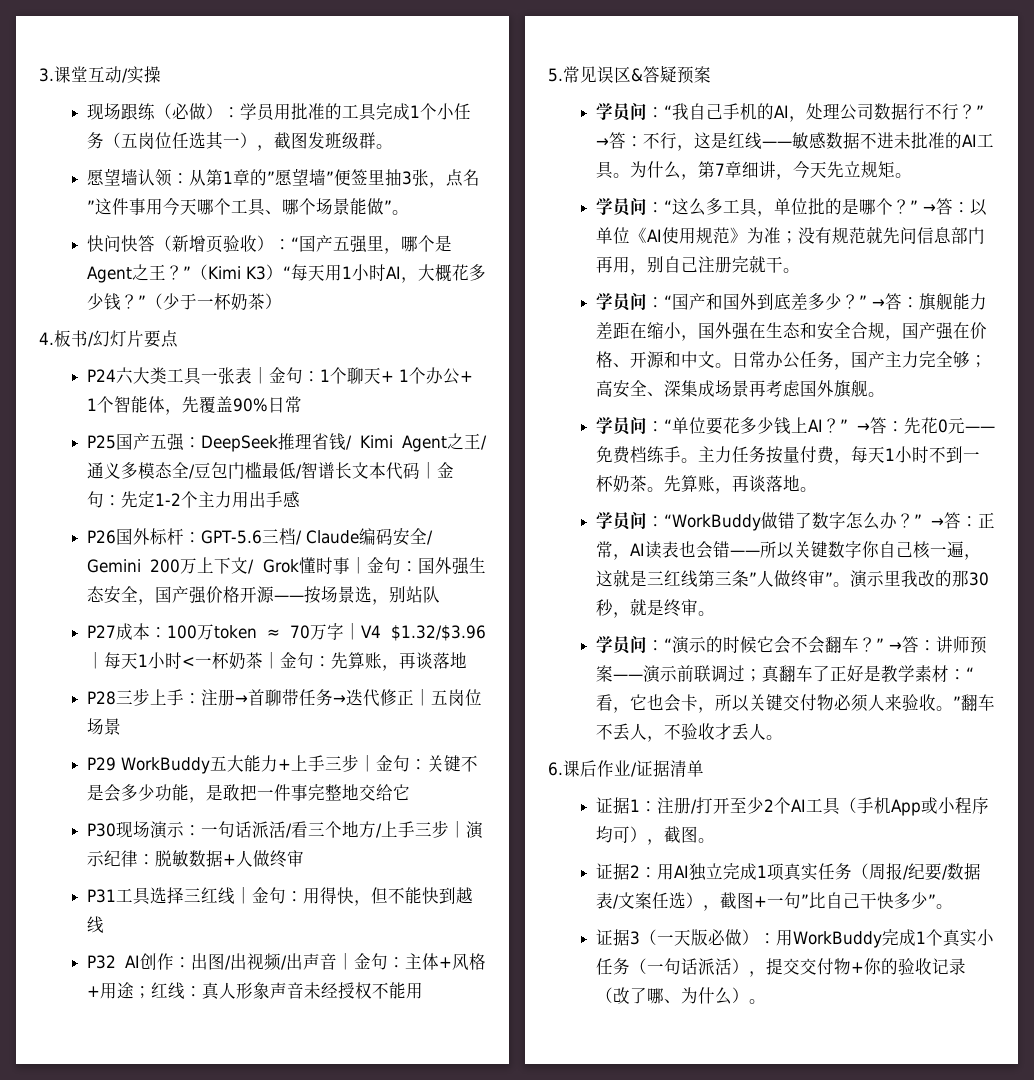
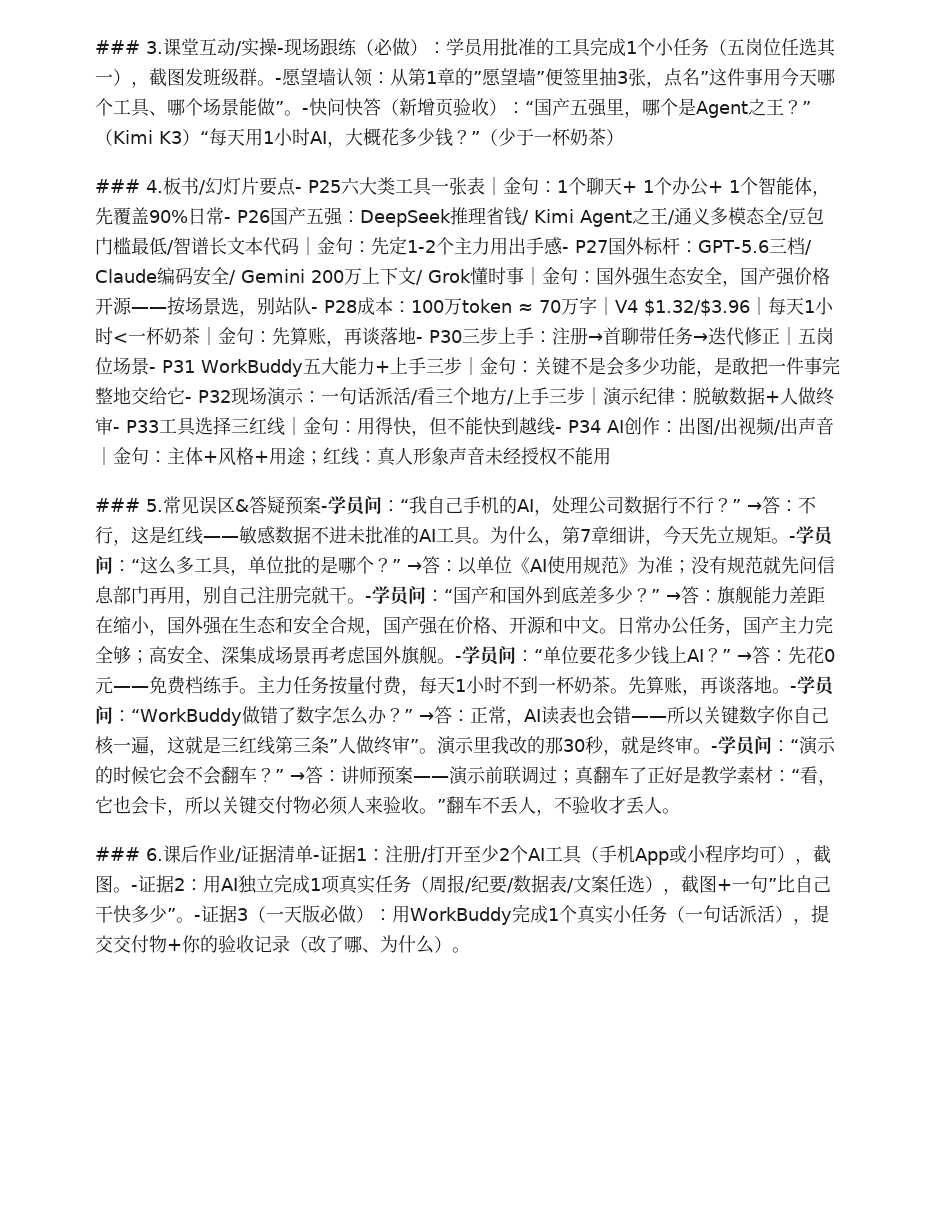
(39, 75) none -> [95,40,140,54] ###
(161, 74) // -> [277,48,284,54] -
(393, 146) // -> [275,78,282,84] -
(409, 212) // -> [302,108,309,114] -
(282, 301) none -> [95,179,140,193] ###
[86,369,116,382] // P24 -> [295,180,341,193] - P25
[86,435,116,449] // P25 -> [224,210,270,223] - P26
[86,530,116,544] // P26 -> [562,240,608,253] - P27
[86,625,116,638] // P27 -> [311,300,357,313] - P28
[86,691,116,705] // P28 -> [416,330,462,343] - P30
[86,757,116,771] // P29 -> [149,360,195,373] - P31
[86,823,116,837] // P30 -> [185,390,231,403] - P32
[86,889,116,903] // P31 -> [113,420,159,433] - P33
[86,955,116,969] // P32 -> [555,420,601,433] - P34
(423, 990) none -> [95,498,140,512] ###
(711, 74) // -> [321,506,328,512] -
(912, 175) // -> [789,536,796,542] -
(800, 270) // -> [365,596,372,602] -
(885, 394) // -> [455,656,462,662] -
(817, 489) // -> [790,686,797,692] -
(715, 613) // -> [711,746,718,752] -
(783, 737) none -> [95,847,140,861] ###
(704, 768) // -> [313,855,320,861] -
(715, 840) // -> [131,885,138,891] -
(953, 906) // -> [194,915,201,921] -

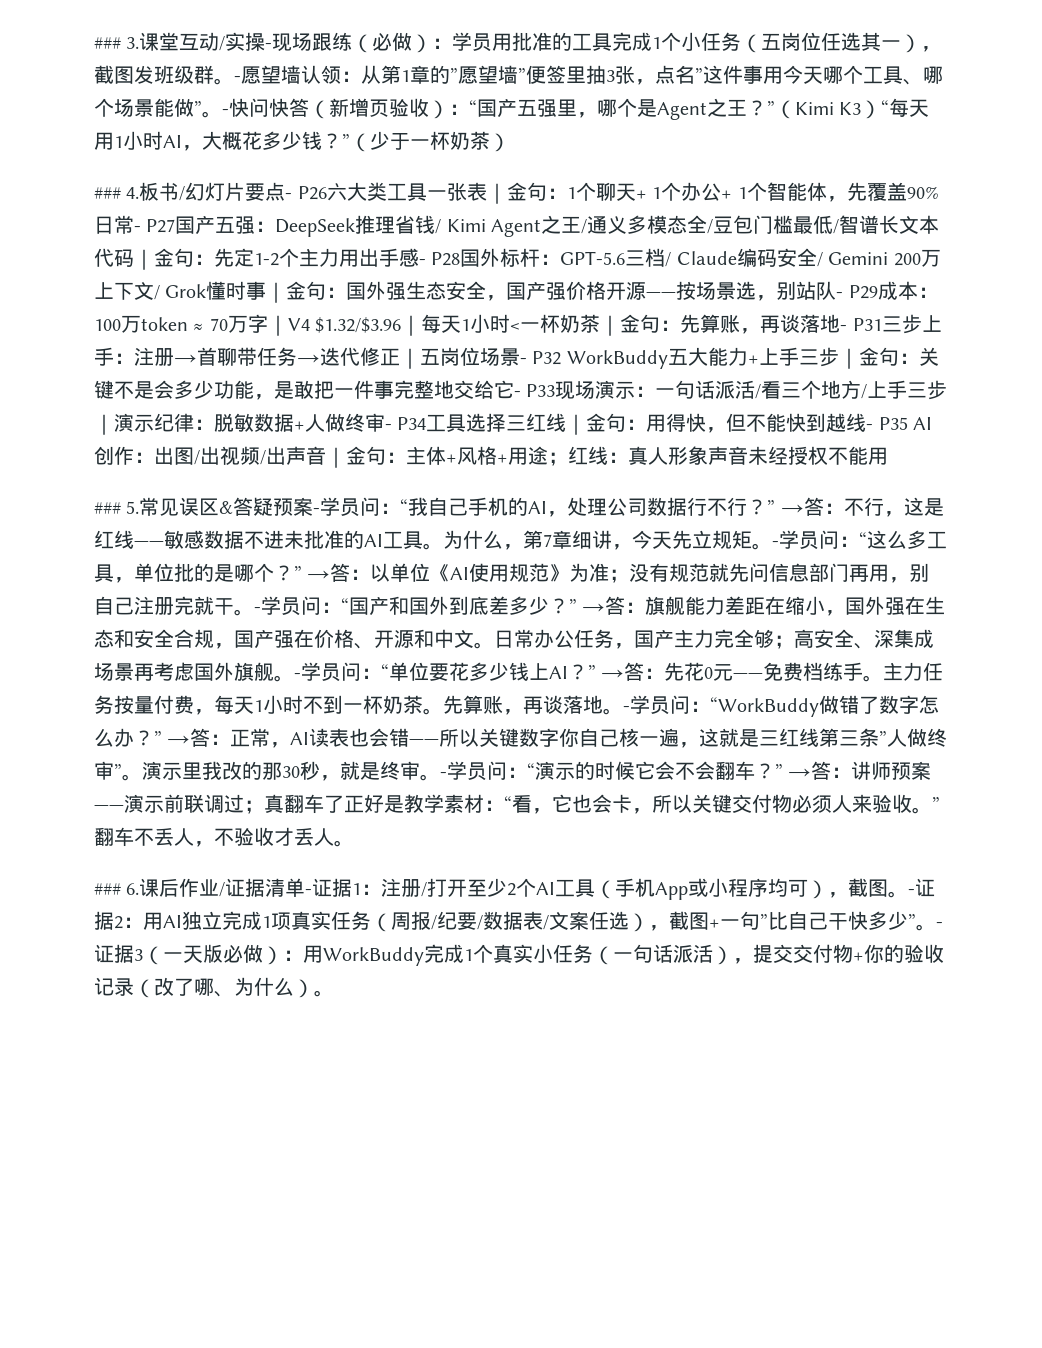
[308,180,341,193] P25 -> [297,186,327,200] P26
[237,210,270,223] P26 -> [146,219,176,233] P27
[575,240,608,253] P27 -> [431,252,461,266] P28
[324,300,357,313] P28 -> [848,285,878,299] P29
[429,330,462,343] P30 -> [852,318,882,331] P31
[162,360,195,373] P31 -> [532,351,562,365] P32
[198,390,231,403] P32 -> [526,384,556,397] P33
[126,420,159,433] P33 -> [397,417,427,430] P34
[568,420,601,433] P34 -> [878,417,908,430] P35

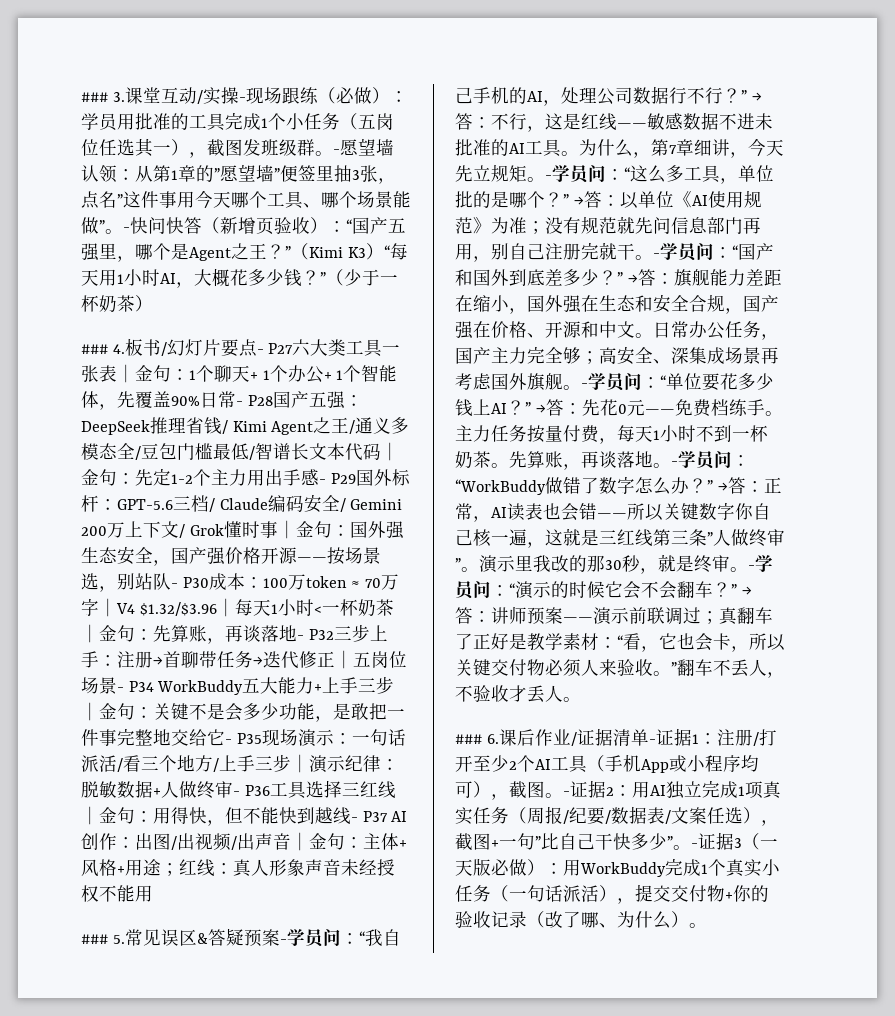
[297,186,327,200] P26 -> [268,343,294,354] P27
[146,219,176,233] P27 -> [247,395,273,406] P28
[431,252,461,266] P28 -> [330,473,356,484] P29
[848,285,878,299] P29 -> [182,577,209,588] P30
[852,318,882,331] P31 -> [308,629,334,640] P32
[532,351,562,365] P32 -> [128,681,154,692] P34
[526,384,556,397] P33 -> [236,733,262,744] P35
[397,417,427,430] P34 -> [244,785,270,796] P36
[878,417,908,430] P35 -> [362,811,388,822] P37

